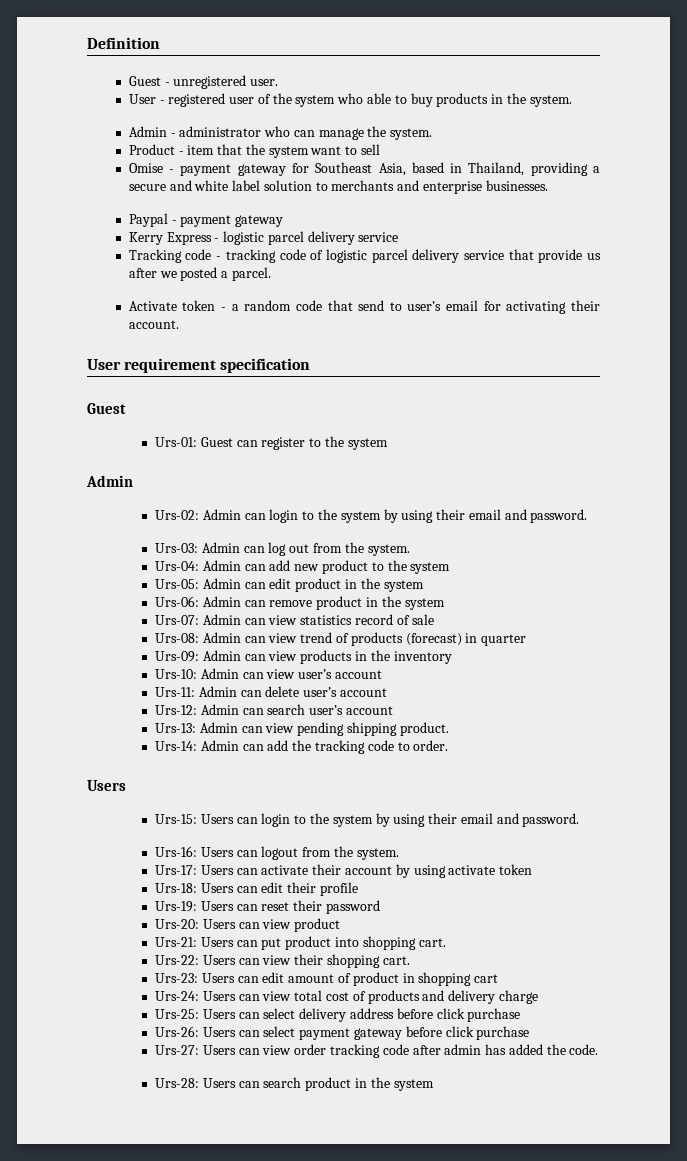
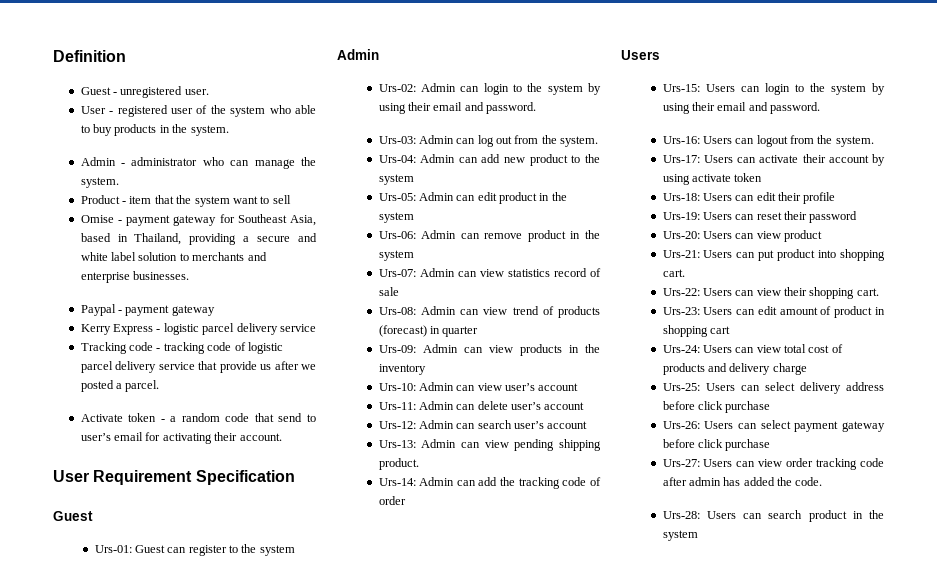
[124,358,311,373] requirement specification -> [93,470,295,485] Requirement Specification
[397,740,449,751] to order. -> [590,477,601,486] [378,496,406,505] of order

